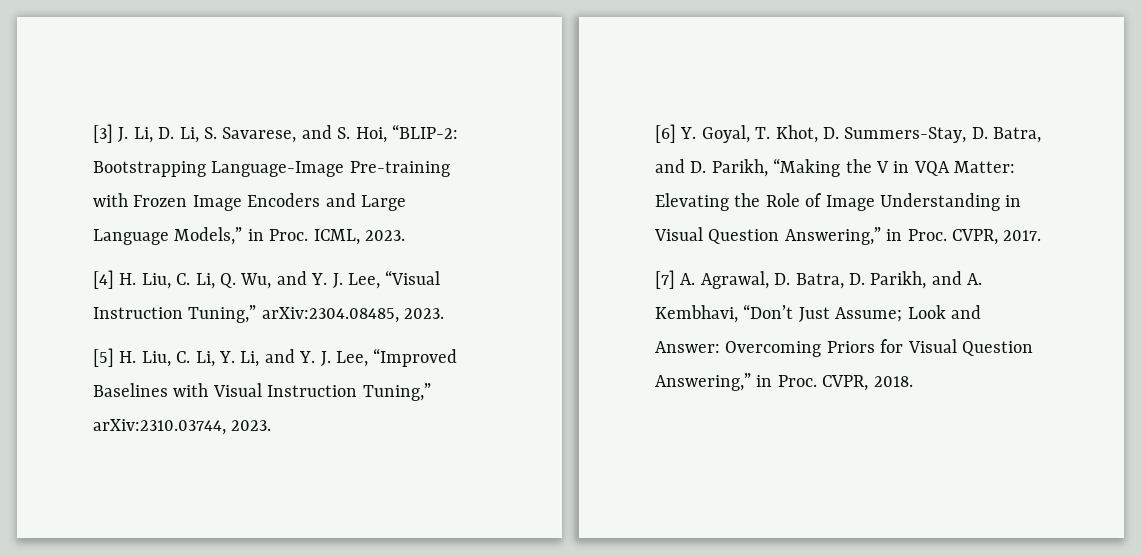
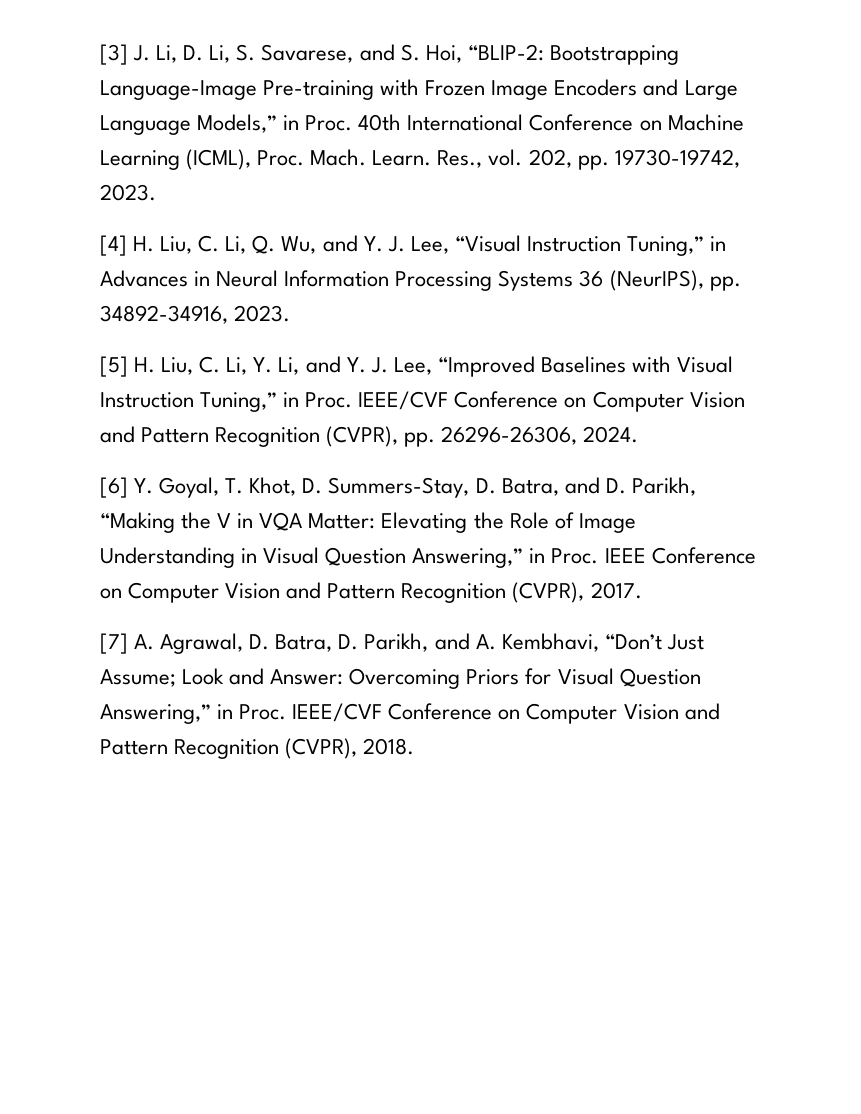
[313,229,360,245] ICML, -> [358,114,744,131] [100,149,740,170] 40th International Conference on Machine Learning (ICML), Proc. Mach. Learn. Res., vol. 202, pp. 19730-19742,
[261,307,399,323] arXiv:2304.08485, -> [710,236,727,251] [100,270,741,291] [100,305,228,324] in Advances in Neural Information Processing Systems 36 (NeurIPS), pp. 34892-34916,
[93,419,272,435] arXiv:2310.03744, 2023. -> [283,391,745,412] [100,426,639,447] in Proc. IEEE/CVF Conference on Computer Vision and Pattern Recognition (CVPR), pp. 26296-26306, 2024.
[952,229,998,245] CVPR, -> [604,547,756,564] [100,582,585,603] IEEE Conference on Computer Vision and Pattern Recognition (CVPR),
[822,375,869,391] CVPR, -> [292,703,720,724] [100,738,358,759] IEEE/CVF Conference on Computer Vision and Pattern Recognition (CVPR),

